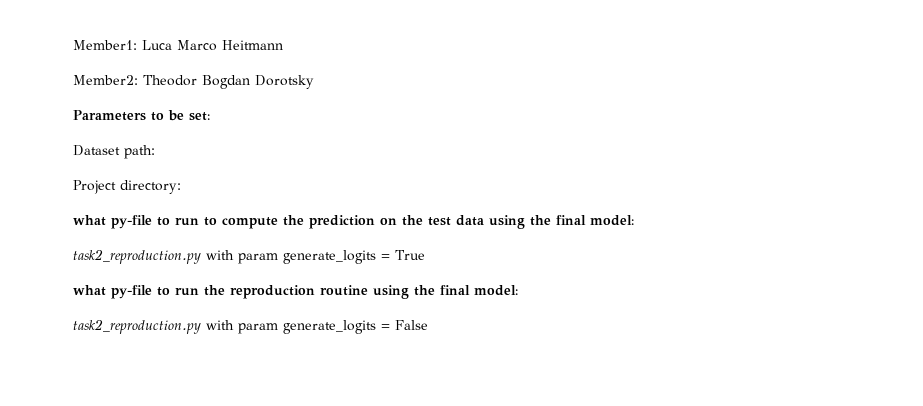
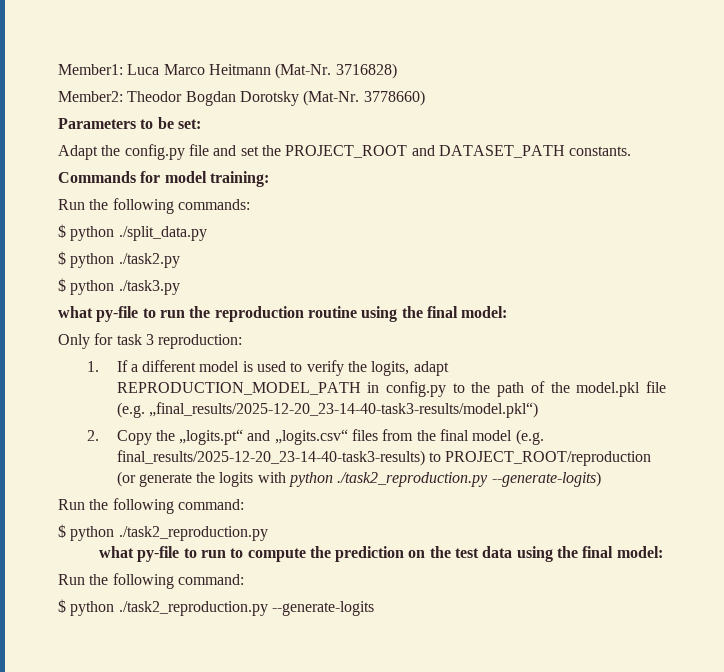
(283, 45) none -> [275,63,397,79] (Mat-Nr. 3716828)
(314, 82) none -> [303,90,425,106] (Mat-Nr. 3778660)
[73,145,155,159] [73,180,181,194] Dataset path: // Project directory: -> [58,144,632,160] [58,171,269,187] [58,198,250,214] [58,224,207,241] [58,251,180,268] [58,278,180,295] [58,306,508,322] [58,333,243,349] [87,360,449,376] [116,381,666,397] [116,402,538,418] [87,429,544,445] [116,450,652,466] [116,471,601,487] [58,498,244,514] [58,524,268,541] Adapt the config.py file and set the PROJECT_ROOT and DATASET_PATH constants. // Commands for model training: // Run the following commands: // $ python ./split_data.py // $ python ./task2.py // $ python ./task3.py // what py-file to run the reproduction routine using the final model: // Only for task 3 reproduction: // 1. If a different model is used to verify the logits, adapt REPRODUCTION_MODEL_PATH in config.py to the path of the model.pkl file (e.g. „final_results/2025-12-20_23-14-40-task3-results/model.pkl“) // 2. Copy the „logits.pt“ and „logits.csv“ files from the final model (e.g. final_results/2025-12-20_23-14-40-task3-results) to PROJECT_ROOT/reproduction (or generate the logits with python ./task2_reproduction.py --generate-logits) // Run the following command: // $ python ./task2_reproduction.py
[73,249,425,264] [73,285,518,299] [73,319,428,334] task2_reproduction.py with param generate_logits = True // what py-file to run the reproduction routine using the final model: // task2_reproduction.py with param generate_logits = False -> [58,573,244,589] [58,599,374,616] Run the following command: // $ python ./task2_reproduction.py --generate-logits

